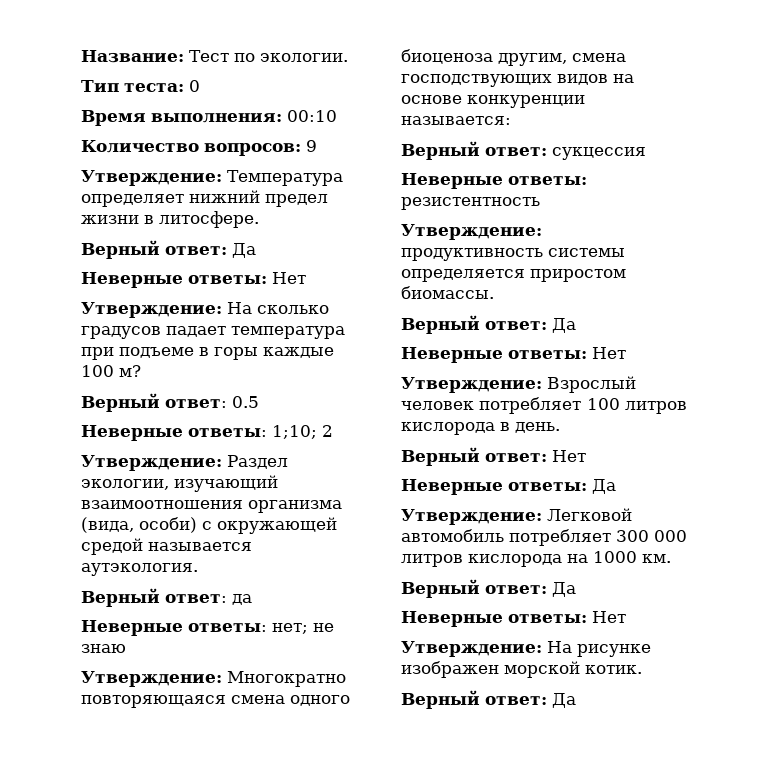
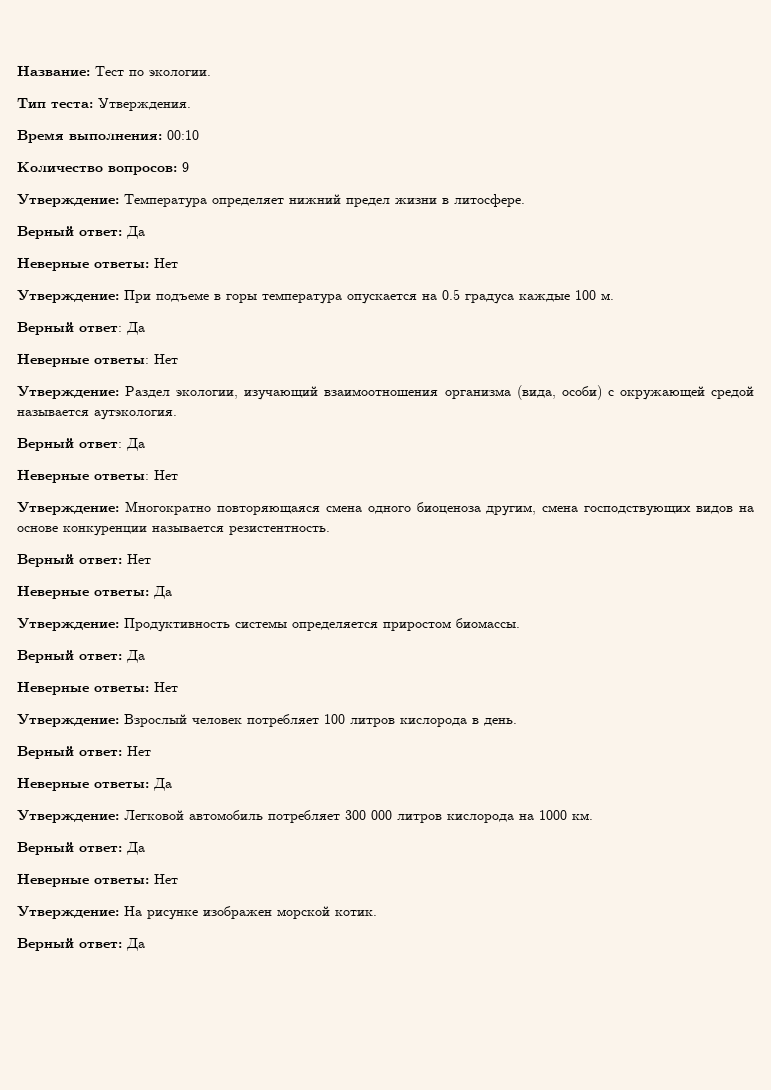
[189,80,200,92] 0 -> [98,98,191,111] Утверждения.
[227,302,329,314] [81,326,345,339] [81,347,258,360] На сколько градусов падает температура при подъеме в горы -> [124,289,514,304] При подъеме в горы температура опускается на 0.5 градуса
[119,365,141,377] [81,393,259,412] [81,425,333,441] м? // Верный ответ: 0.5 // Неверные ответы: 1;10; 2 -> [601,293,614,300] [17,322,145,335] [17,353,178,367] м. // Верный ответ: Да // Неверные ответы: Нет
[232,594,252,605] [81,620,334,636] [81,644,126,653] да // Неверные ответы: нет; не знаю -> [126,438,145,451] [17,469,178,483] Да // Неверные ответы: Нет
[401,116,511,125] [401,141,646,160] [401,173,587,189] [401,197,540,210] [401,224,542,240] [401,248,543,261] называется: // Верный ответ: сукцессия // Неверные ответы: резистентность // Утверждение: продуктивность -> [152,526,330,535] [17,554,151,567] [17,585,172,599] [17,618,230,632] называется резистентность. // Верный ответ: Нет // Неверные ответы: Да // Утверждение: Продуктивность

